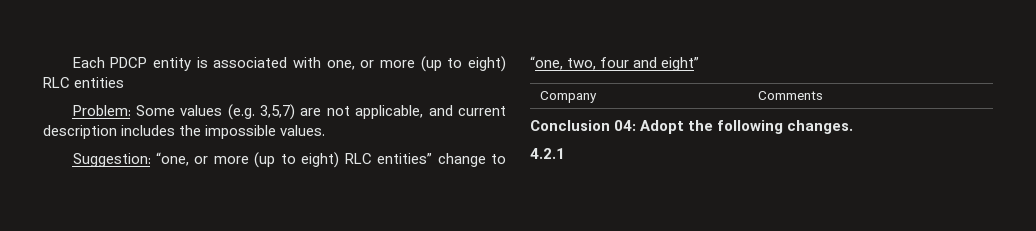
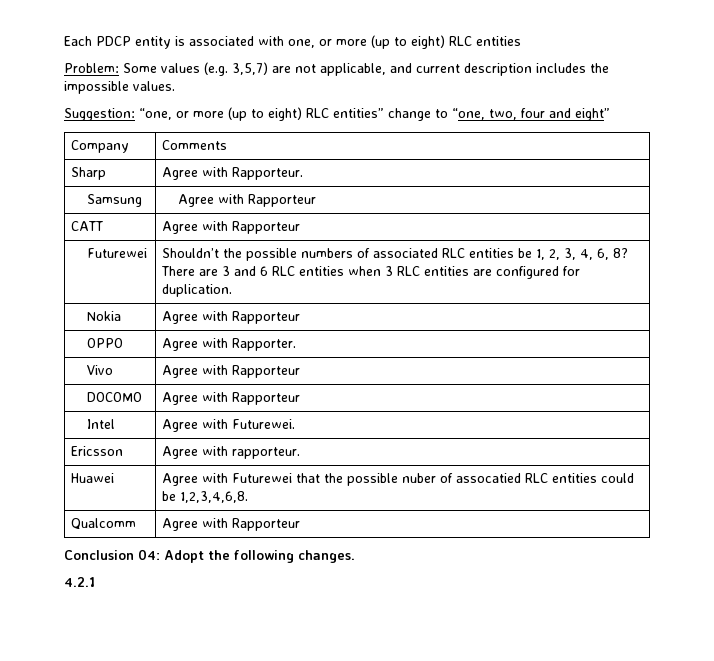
(823, 95) none -> [70,167,106,180] [161,167,303,180] [87,194,143,207] [178,194,317,207] [70,221,103,231] [161,221,300,234] [87,248,148,258] [161,248,628,261] [160,266,580,279] [161,284,232,297] [87,311,122,321] [161,311,300,324] [87,338,124,348] [161,338,296,351] [87,365,114,375] [161,365,300,378] [87,392,143,402] [161,392,300,405] [87,419,116,429] [161,419,295,432] [70,446,123,456] [161,446,300,459] [70,473,114,483] [161,473,634,486] [161,491,248,503] [70,518,136,530] [161,518,300,531] // Sharp | Agree with Rapporteur. // Samsung | Agree with Rapporteur // CATT | Agree with Rapporteur // Futurewei | Shouldn’t the possible numbers of associated RLC entities be 1, 2, 3, 4, 6, 8? There are 3 and 6 RLC entities when 3 RLC entities are configured for duplication. // Nokia | Agree with Rapporteur // OPPO | Agree with Rapporter. // Vivo | Agree with Rapporteur // DOCOMO | Agree with Rapporteur // Intel | Agree with Futurewei. // Ericsson | Agree with rapporteur. // Huawei | Agree with Futurewei that the possible nuber of assocatied RLC entities could be 1,2,3,4,6,8. // Qualcomm | Agree with Rapporteur

